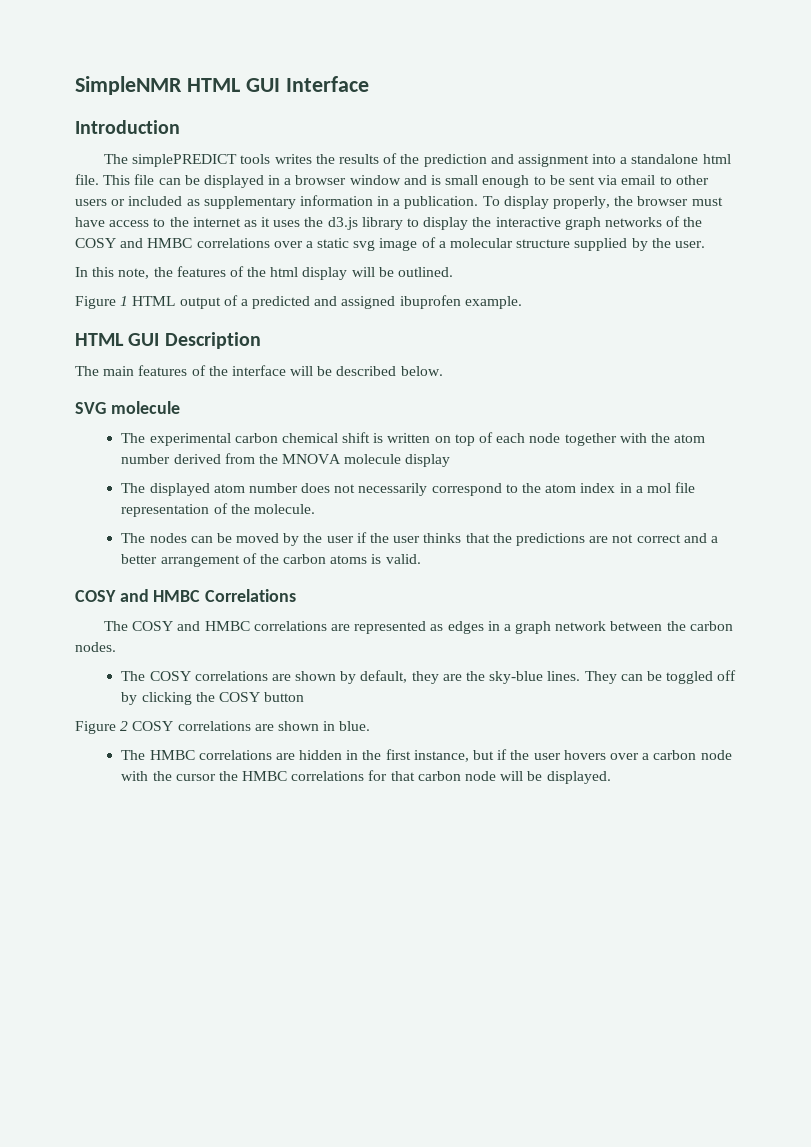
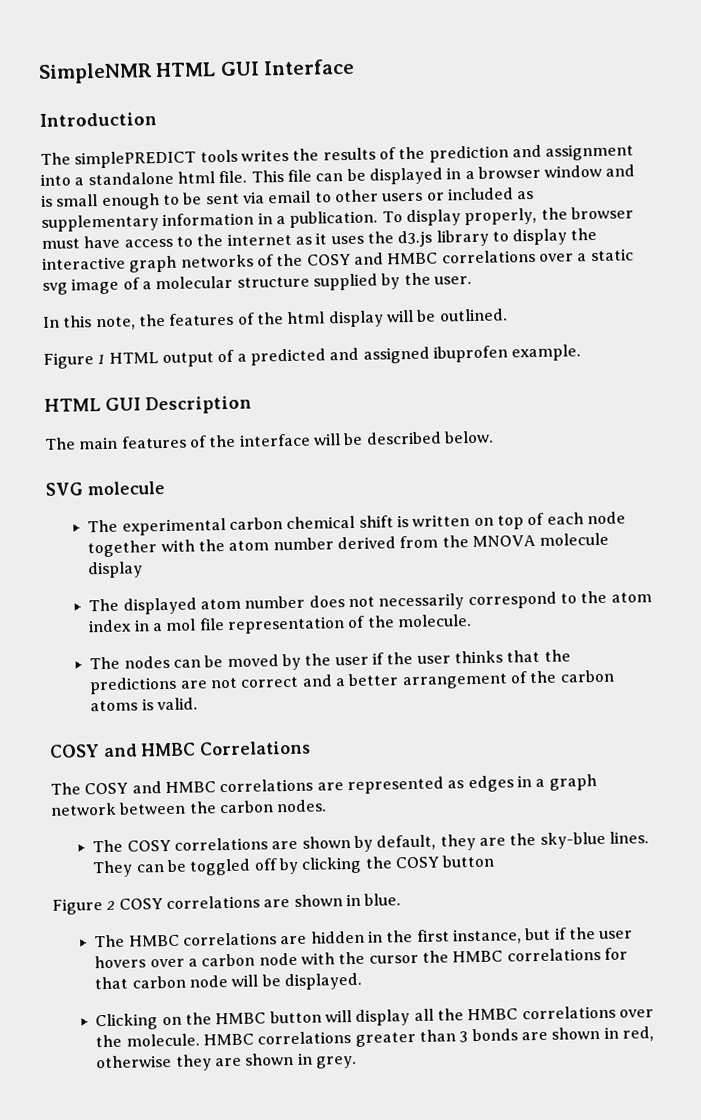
(611, 777) none -> [95,1005,654,1031] [95,1026,654,1048] [96,1052,358,1071] // Clicking on the HMBC button will display all the HMBC correlations over the molecule. HMBC correlations greater than 3 bonds are shown in red, otherwise they are shown in grey.

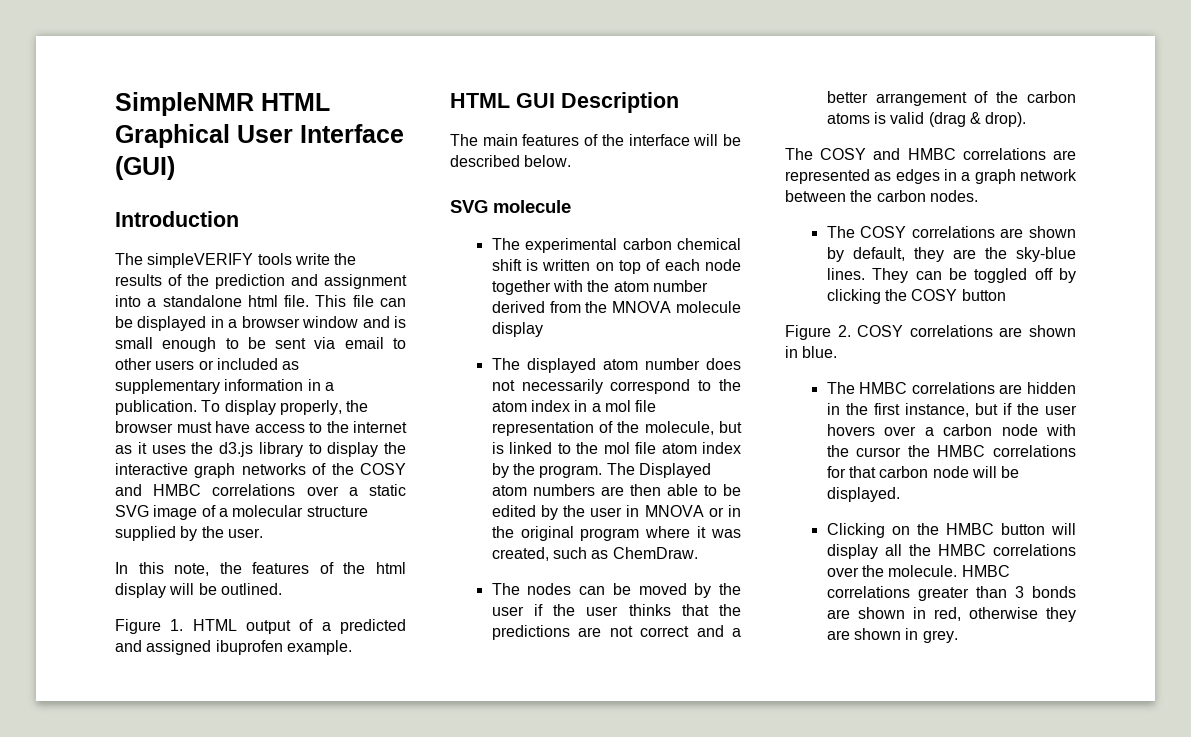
[219,61,260,77] GUI -> [115,124,293,148] Graphical User
(356, 67) none -> [115,156,175,180] (GUI)
[74,148,289,169] simplePREDICT tools writes -> [147,253,330,268] simpleVERIFY tools write
[42,282,68,295] svg -> [115,505,149,517] SVG
[97,353,106,365] 1 -> [170,619,184,631] 1.
[397,614,473,628] molecule. -> [644,421,742,435] [491,442,741,454] [491,463,712,478] [491,484,741,496] [491,505,741,520] [491,526,741,541] [491,547,698,561] molecule, but is linked to the mol file atom index by the program. The Displayed atom numbers are then able to be edited by the user in MNOVA or in the original program where it was created, such as ChemDraw.
[157,697,199,711] [49,740,312,758] valid. // COSY and HMBC Correlations -> [890,112,1027,127] valid (drag & drop).
[106,900,116,911] 2 -> [837,325,851,337] 2.

